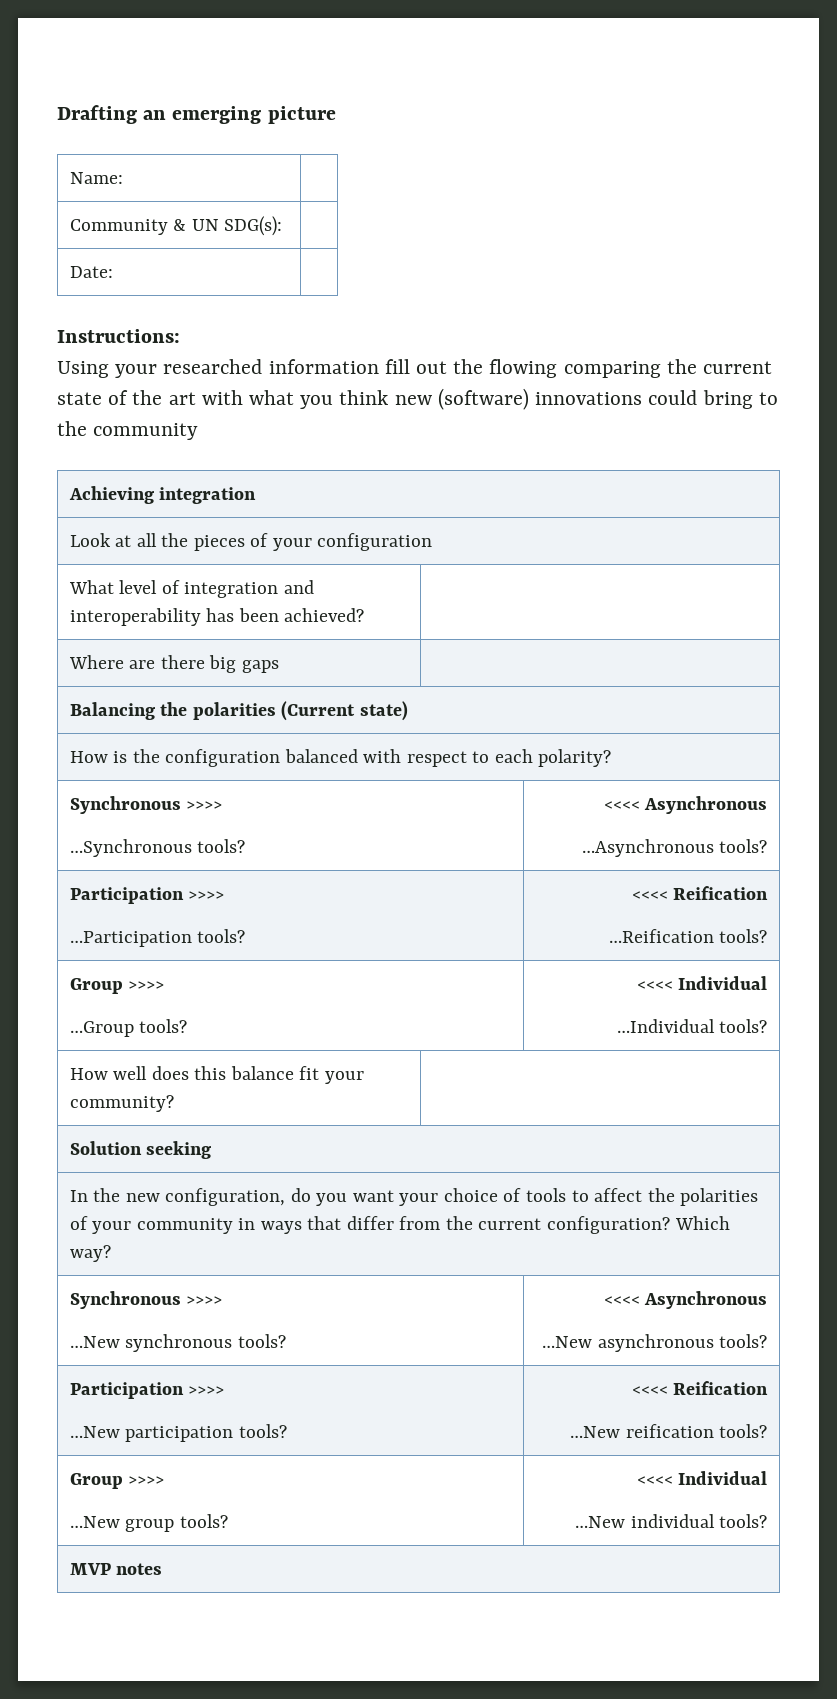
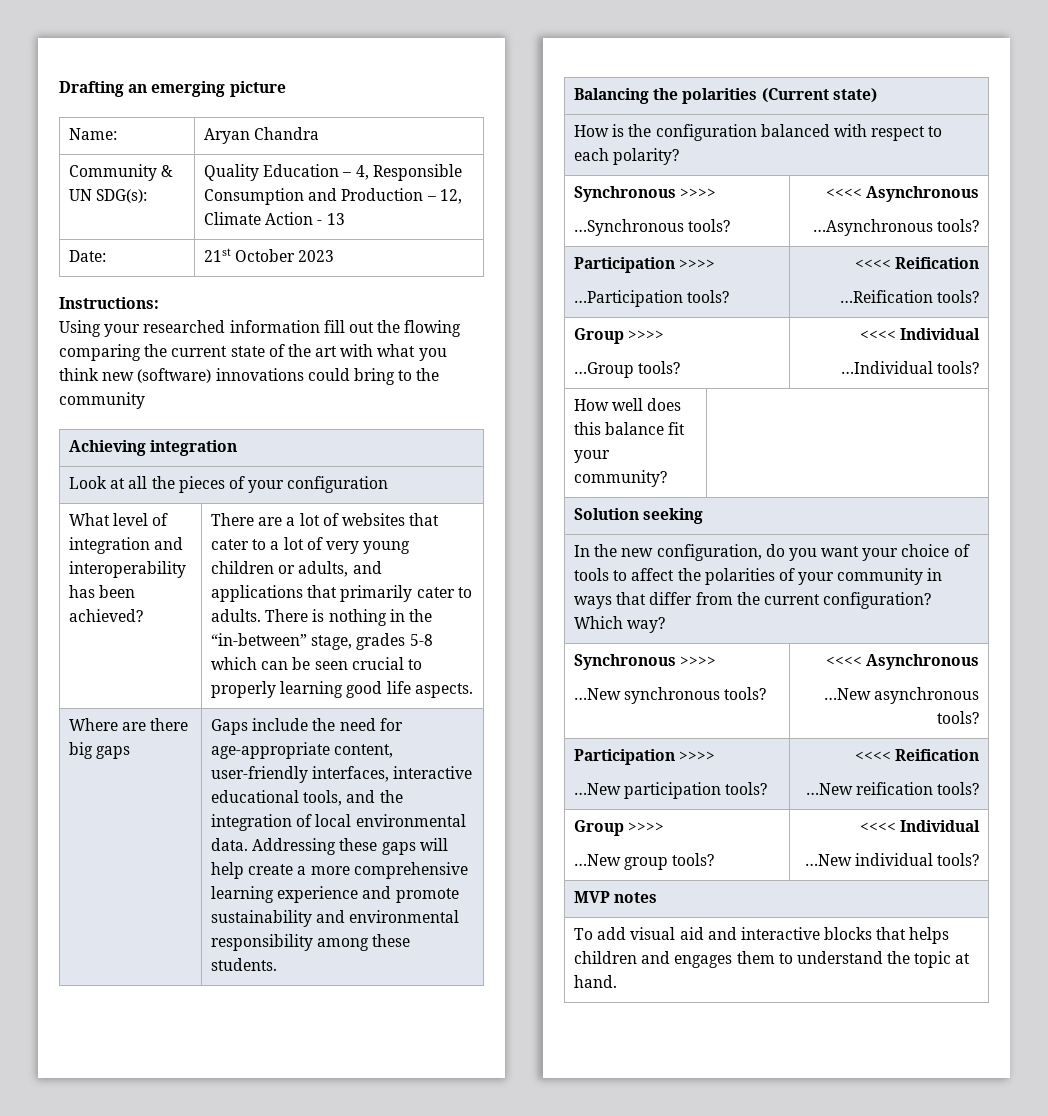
(123, 178) none -> [204,127,320,144] Aryan Chandra
[69,266,113,278] // Date: | -> [204,164,462,181] [204,188,462,205] [204,212,345,225] [69,250,107,262] [204,248,335,262] Quality Education – 4, Responsible Consumption and Production – 12, Climate Action - 13 // Date: | 21st October 2023
(365, 615) none -> [211,513,440,526] [211,537,411,554] [211,561,382,577] [211,585,472,602] [211,609,432,626] [211,633,433,650] [211,657,422,670] [211,681,473,698] There are a lot of websites that cater to a lot of very young children or adults, and applications that primarily cater to adults. There is nothing in the “in-between” stage, grades 5-8 which can be seen crucial to properly learning good life aspects.
(279, 666) none -> [211,718,403,735] [211,742,394,759] [211,766,473,783] [211,790,403,806] [211,814,466,831] [211,838,448,855] [211,862,468,879] [211,886,459,903] [211,910,460,927] [211,934,411,951] [211,958,278,971] Gaps include the need for age-appropriate content, user-friendly interfaces, interactive educational tools, and the integration of local environmental data. Addressing these gaps will help create a more comprehensive learning experience and promote sustainability and environmental responsibility among these students.
(163, 1569) none -> [574,927,950,944] [574,951,971,968] [574,975,618,988] // To add visual aid and interactive blocks that helps children and engages them to understand the topic at hand.

